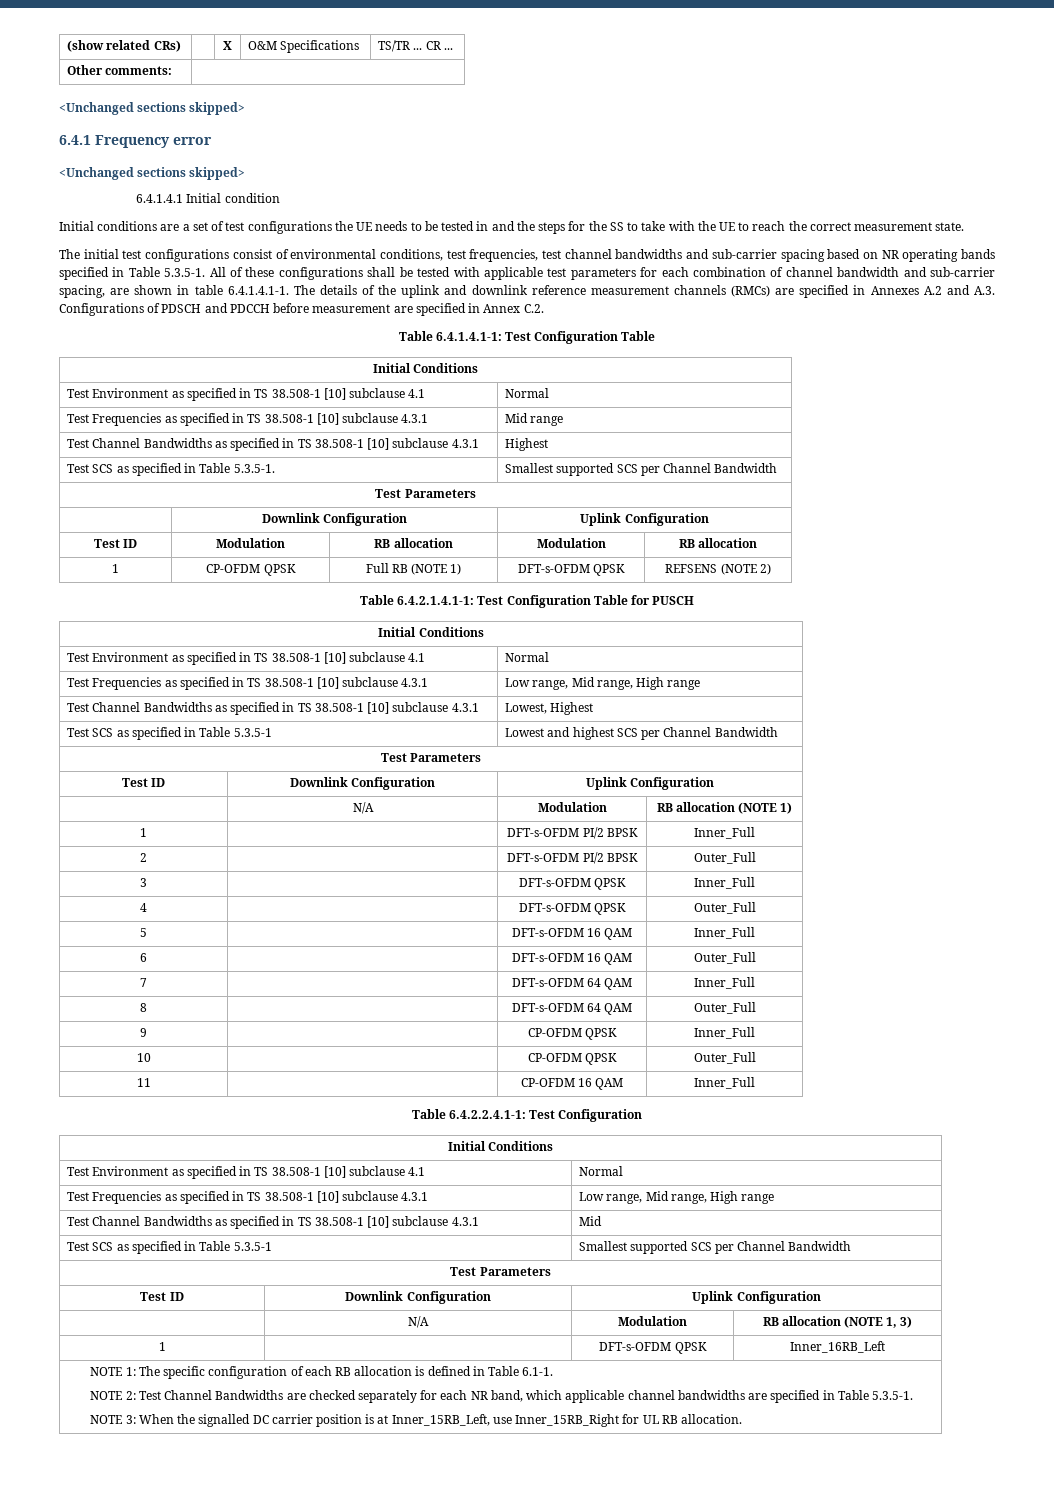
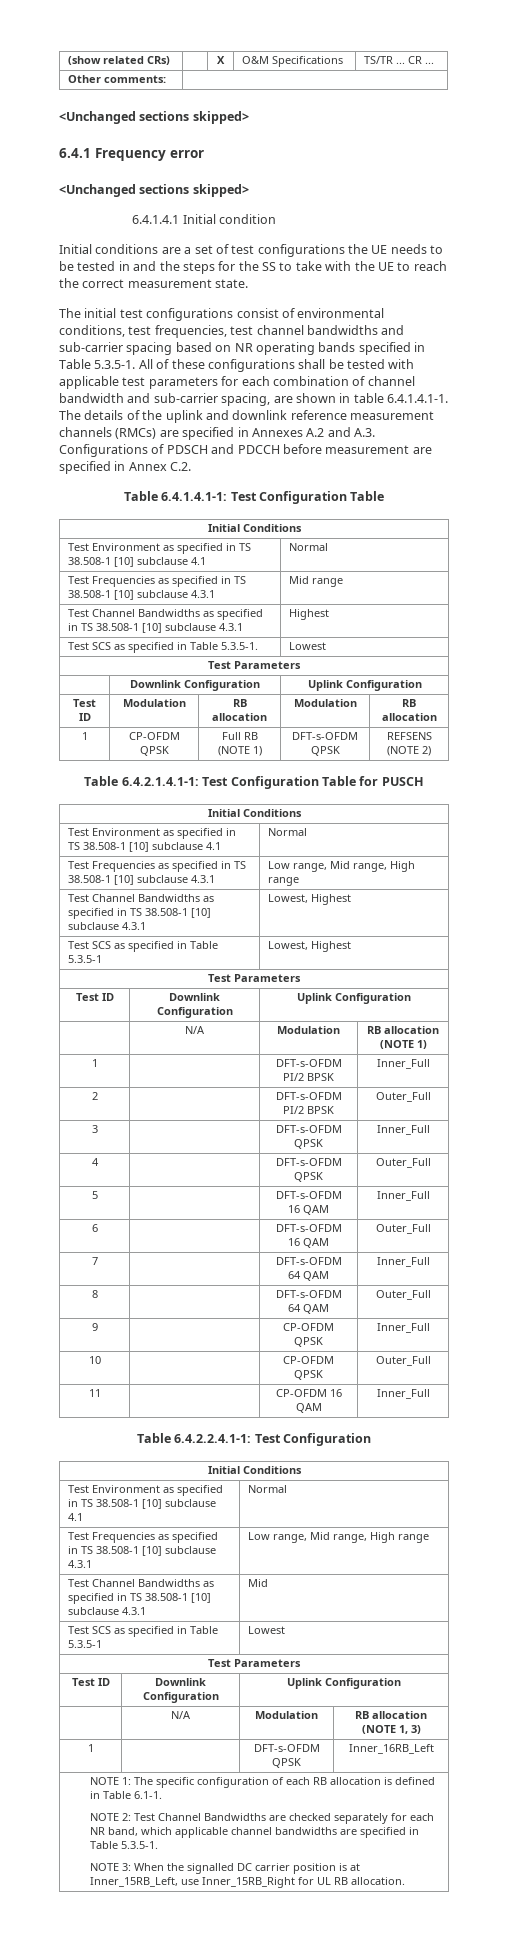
[505,463,778,476] Smallest supported SCS per Channel Bandwidth -> [289,642,327,650] Lowest
[505,727,778,740] Lowest and highest SCS per Channel Bandwidth -> [268,941,352,952] Lowest, Highest
[579,1241,852,1254] Smallest supported SCS per Channel Bandwidth -> [248,1626,286,1634] Lowest

